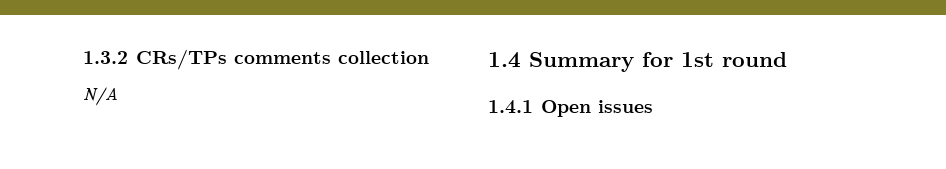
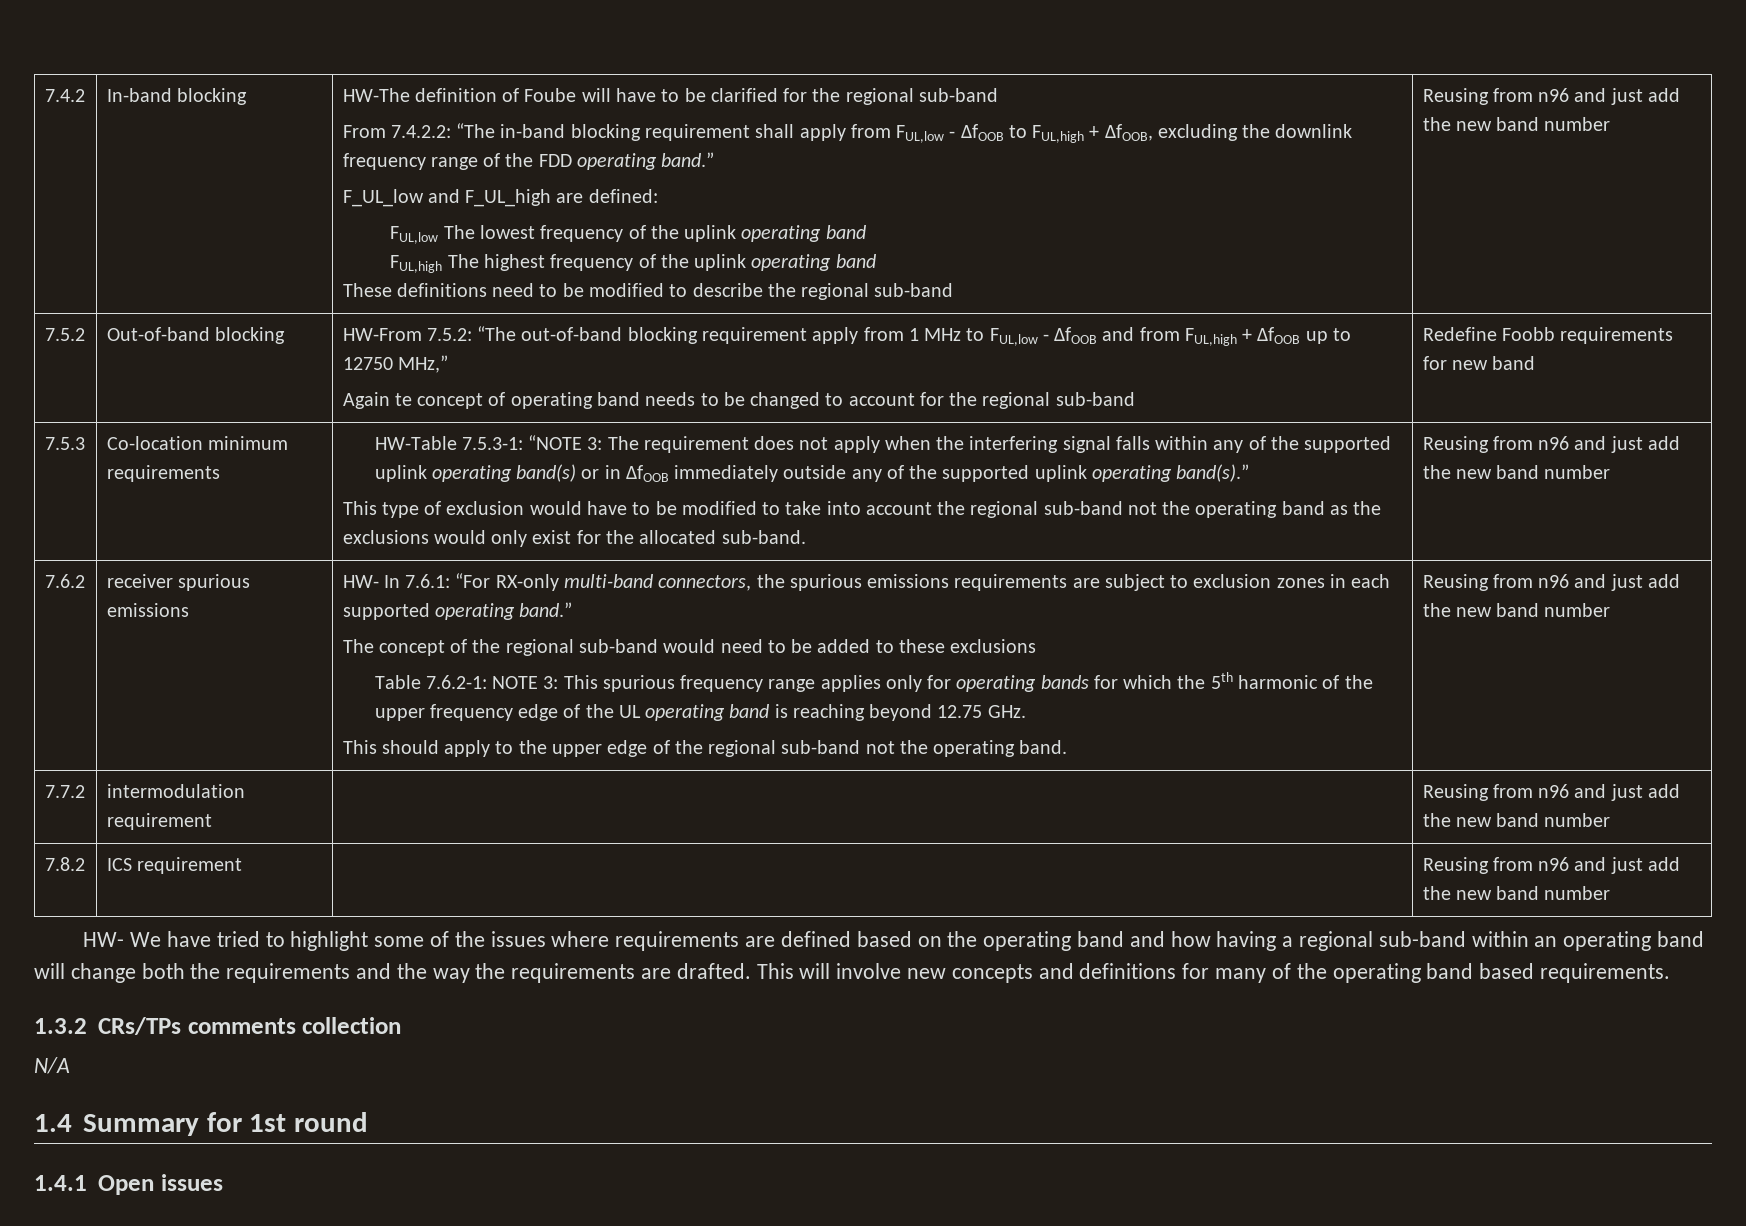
(83, 57) none -> [44,89,85,102] [106,88,247,105] [342,88,998,105] [342,123,1353,143] [342,152,715,170] [342,189,658,207] [390,225,866,244] [390,254,876,273] [342,283,954,300] [1422,88,1680,105] [1422,117,1611,131] [44,328,85,341] [106,327,285,344] [342,326,1351,346] [342,355,448,373] [342,392,1135,409] [1422,327,1674,344] [1422,356,1536,370] [44,437,85,450] [106,436,288,450] [106,465,220,482] [374,435,1392,453] [374,464,1250,482] [342,501,1382,518] [342,530,806,547] [1422,436,1680,453] [1422,465,1611,479] [44,574,85,588] [106,574,250,591] [106,603,189,617] [342,573,1391,591] [342,602,573,620] [342,639,1037,656] [374,672,1373,692] [374,704,1026,721] [342,740,1068,757] [1422,574,1680,591] [1422,603,1611,617] [44,785,85,798] [106,784,245,798] [106,813,212,830] [1422,784,1680,801] [1422,813,1611,827] [44,857,85,871] [106,857,242,874] [1422,857,1680,874] [1422,886,1611,900] [83,931,1704,951] [34,963,1670,983] 7.4.2 | In-band blocking | HW-The definition of Foube will have to be clarified for the regional sub-band // From 7.4.2.2: “The in-band blocking requirement shall apply from FUL,low - ΔfOOB to FUL,high + ΔfOOB, excluding the downlink frequency range of the FDD operating band.” // F_UL_low and F_UL_high are defined: // FUL,low The lowest frequency of the uplink operating band // FUL,high The highest frequency of the uplink operating band // These definitions need to be modified to describe the regional sub-band | Reusing from n96 and just add the new band number // 7.5.2 | Out-of-band blocking | HW-From 7.5.2: “The out-of-band blocking requirement apply from 1 MHz to FUL,low - ΔfOOB and from FUL,high + ΔfOOB up to 12750 MHz,” // Again te concept of operating band needs to be changed to account for the regional sub-band | Redefine Foobb requirements for new band // 7.5.3 | Co-location minimum requirements | HW-Table 7.5.3-1: “NOTE 3: The requirement does not apply when the interfering signal falls within any of the supported uplink operating band(s) or in ΔfOOB immediately outside any of the supported uplink operating band(s).” // This type of exclusion would have to be modified to take into account the regional sub-band not the operating band as the exclusions would only exist for the allocated sub-band. | Reusing from n96 and just add the new band number // 7.6.2 | receiver spurious emissions | HW- In 7.6.1: “For RX-only multi-band connectors, the spurious emissions requirements are subject to exclusion zones in each supported operating band.” // The concept of the regional sub-band would need to be added to these exclusions // Table 7.6.2-1: NOTE 3: This spurious frequency range applies only for operating bands for which the 5th harmonic of the upper frequency edge of the UL operating band is reaching beyond 12.75 GHz. // This should apply to the upper edge of the regional sub-band not the operating band. | Reusing from n96 and just add the new band number // 7.7.2 | intermodulation requirement | | Reusing from n96 and just add the new band number // 7.8.2 | ICS requirement | | Reusing from n96 and just add the new band number // HW- We have tried to highlight some of the issues where requirements are defined based on the operating band and how having a regional sub-band within an operating band will change both the requirements and the way the requirements are drafted. This will involve new concepts and definitions for many of the operating band based requirements. //

